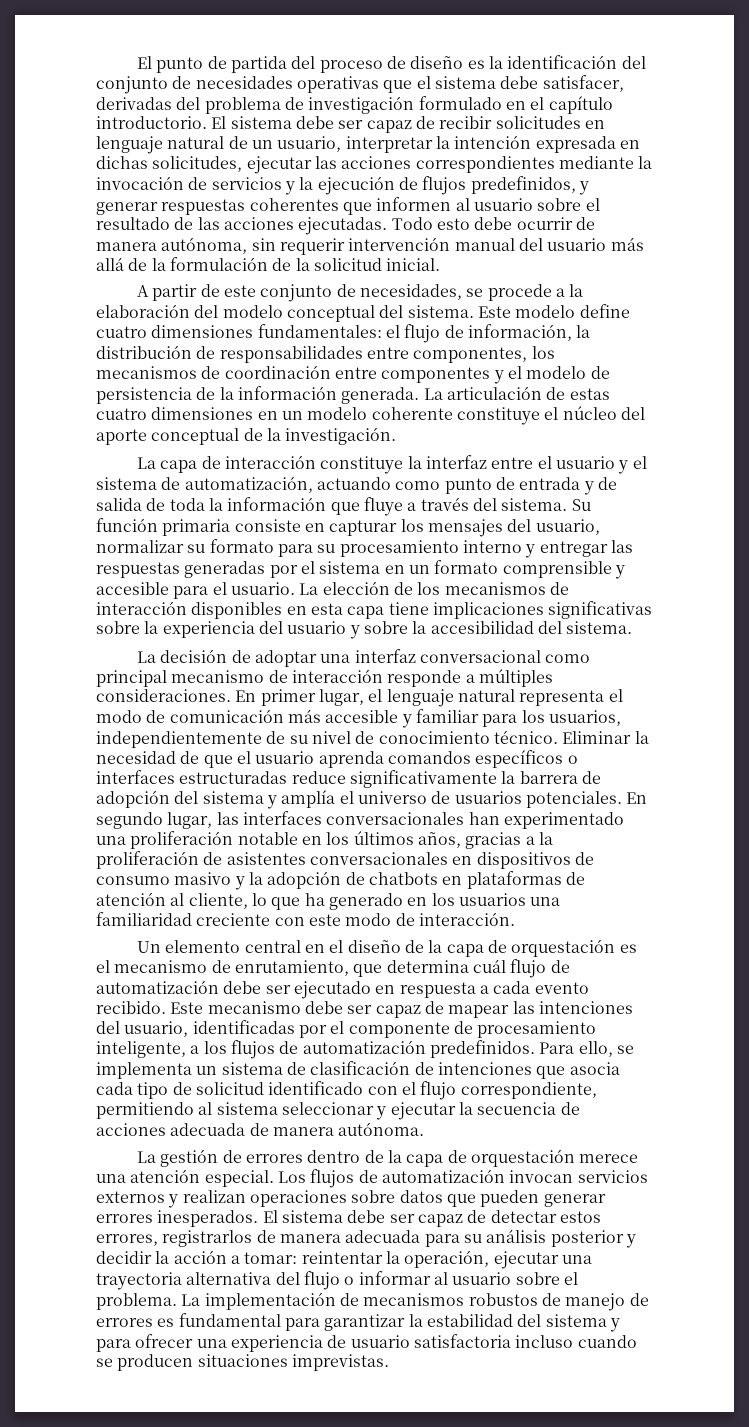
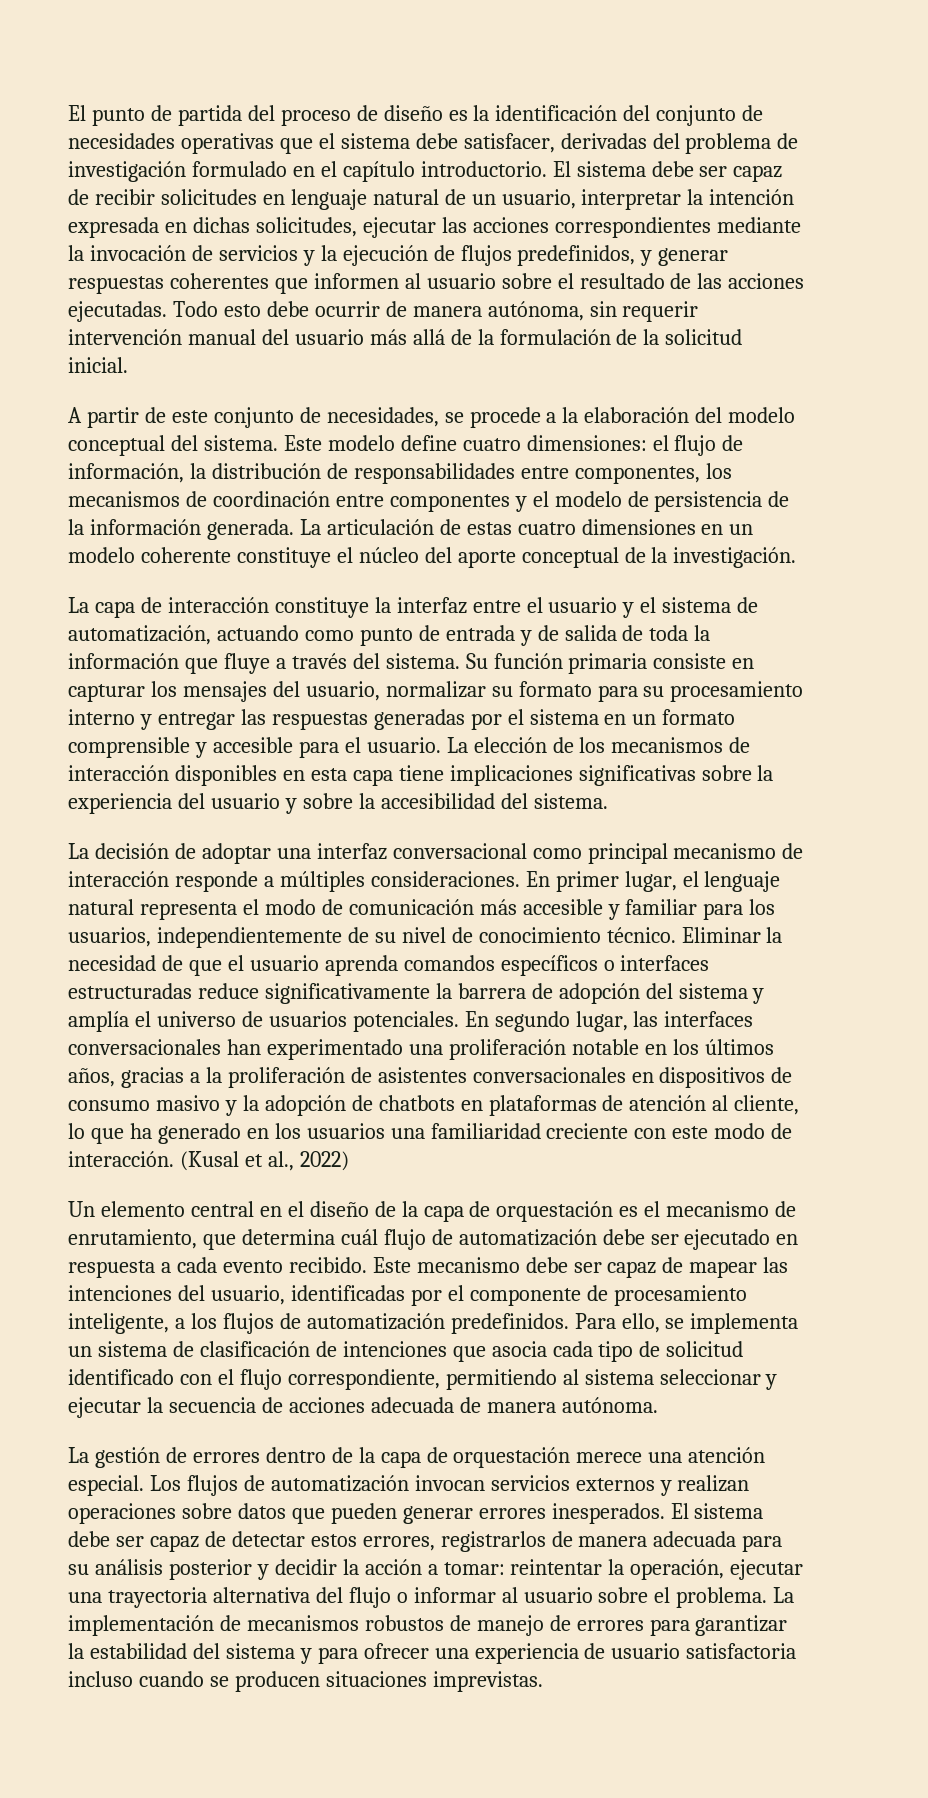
[151,324,382,338] dimensiones fundamentales: -> [526,435,647,451] dimensiones:
(515, 919) none -> [179,1151,349,1171] (Kusal et al., 2022)
[157,1313,281,1327] es fundamental -> (644, 1625) none

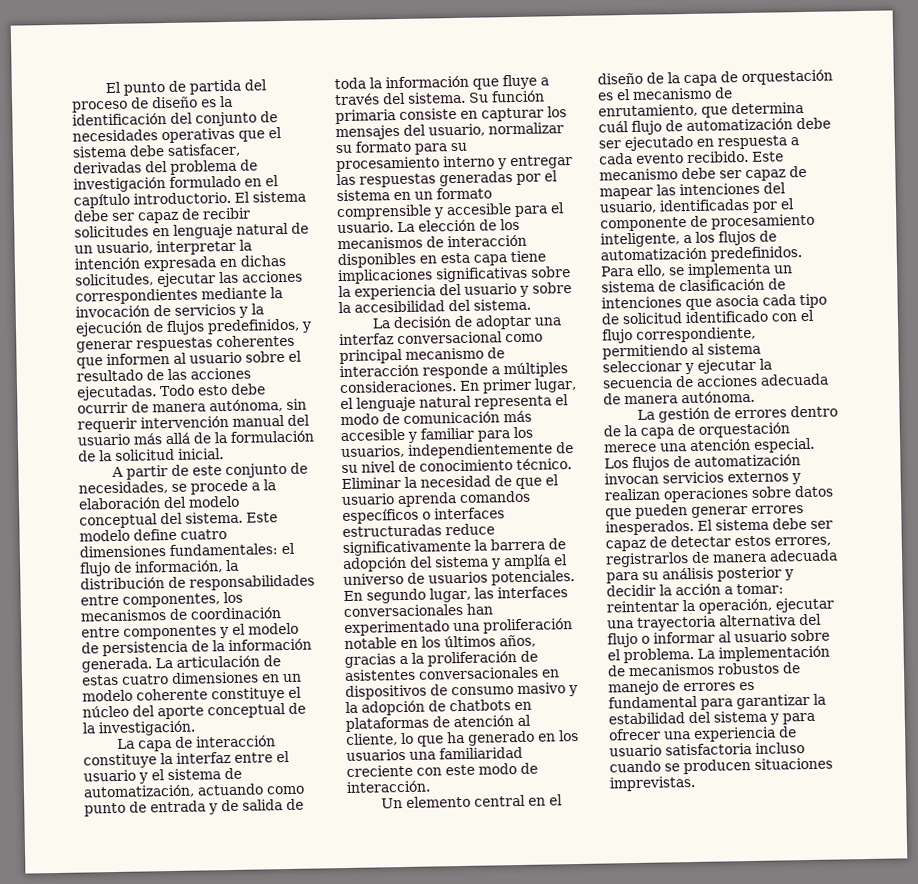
[526,435,647,451] dimensiones: -> [79,543,278,558] dimensiones fundamentales:
[179,1151,349,1171] (Kusal et al., 2022) -> (431, 786) none
(644, 1625) none -> [739,681,755,691] [608,695,698,709] es fundamental

